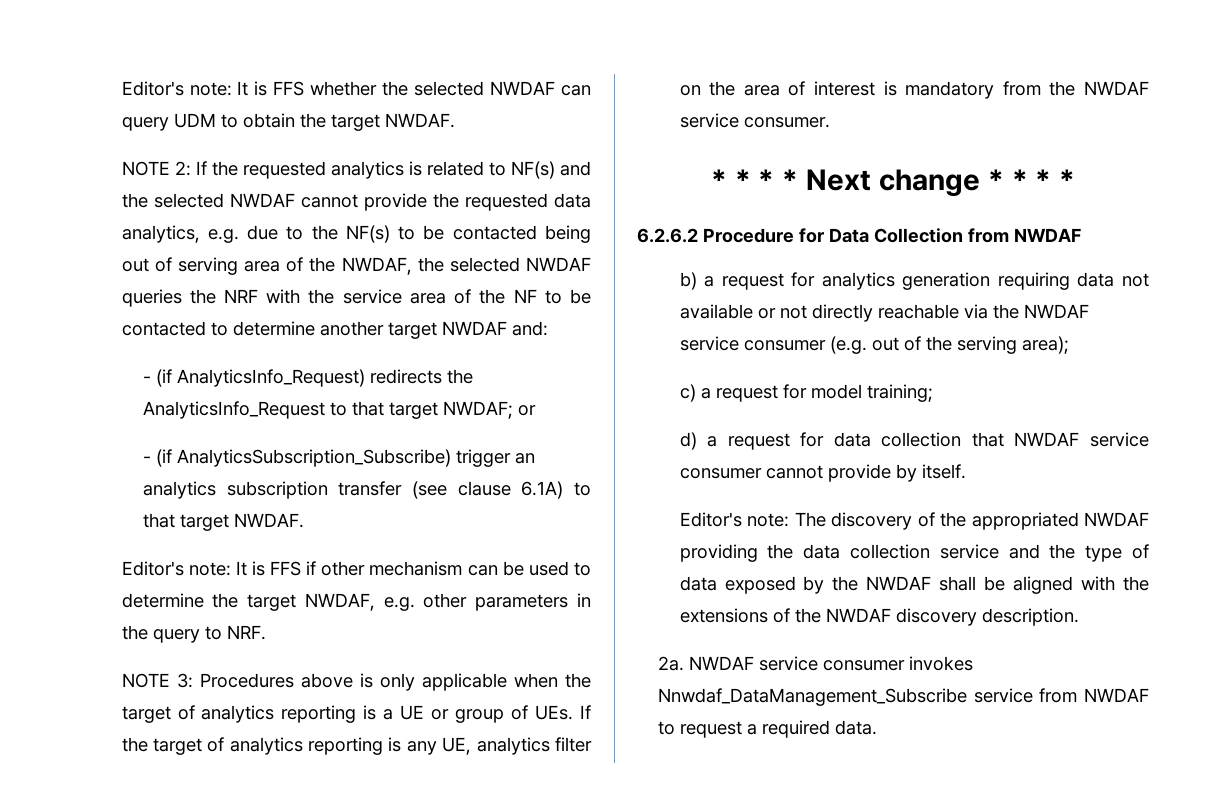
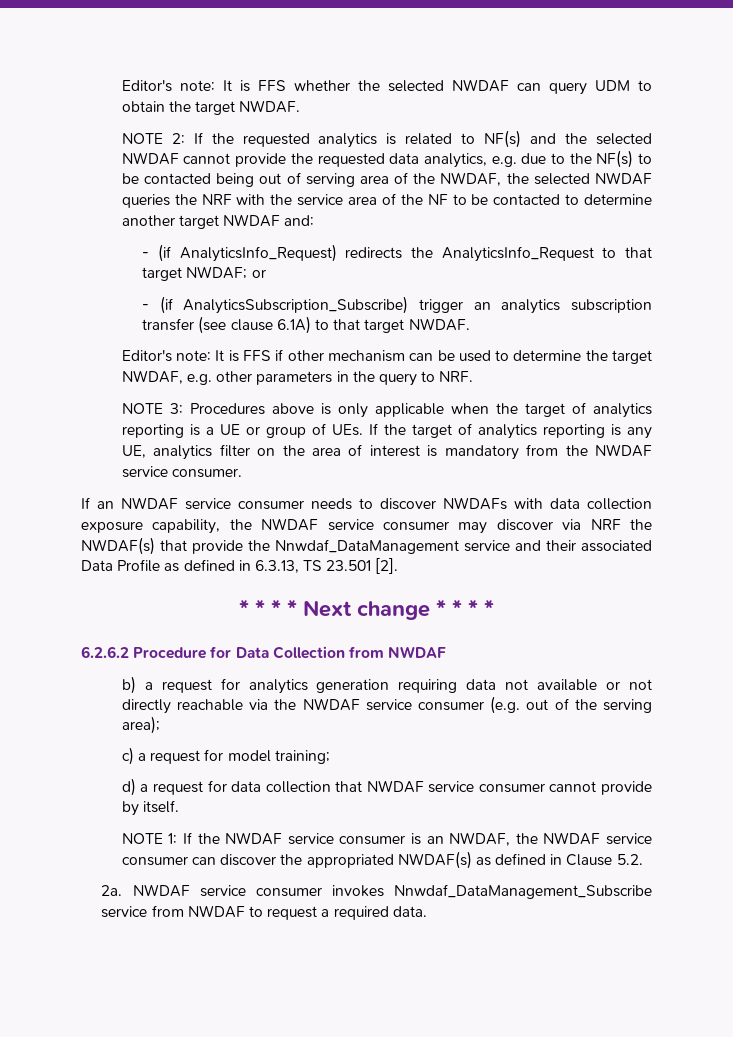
(830, 122) none -> [81,497,652,510] [81,518,652,534] [81,537,652,555] [81,558,399,574] // If an NWDAF service consumer needs to discover NWDAFs with data collection exposure capability, the NWDAF service consumer may discover via NRF the NWDAF(s) that provide the Nnwdaf_DataManagement service and their associated Data Profile as defined in 6.3.13, TS 23.501 [2].
[679,512,1149,530] [679,544,1149,562] [679,576,1149,594] [679,608,1079,626] Editor's note: The discovery of the appropriated NWDAF providing the data collection service and the type of data exposed by the NWDAF shall be aligned with the extensions of the NWDAF discovery description. -> [121,832,652,846] [121,851,643,869] NOTE 1: If the NWDAF service consumer is an NWDAF, the NWDAF service consumer can discover the appropriated NWDAF(s) as defined in Clause 5.2.

